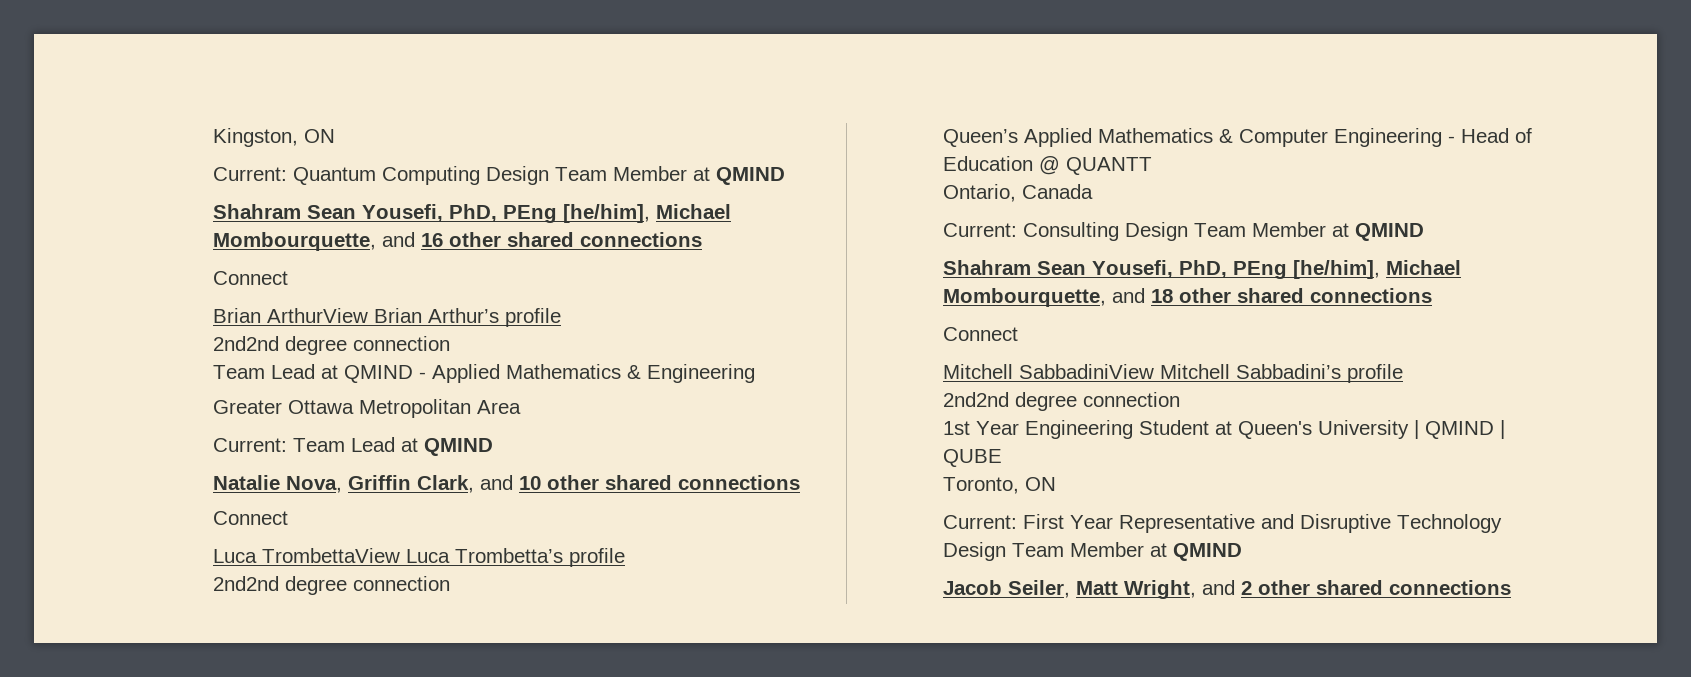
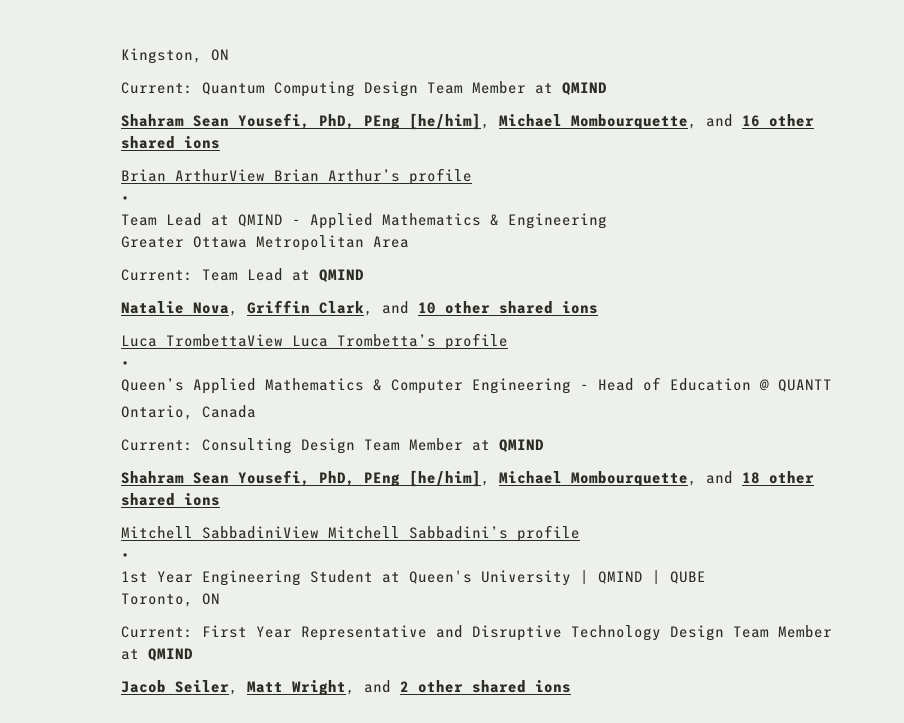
[579,232,702,247] [212,271,288,285] connections // Connect -> [184,136,221,149] ions
[212,336,450,355] 2nd2nd degree connection -> [121,196,131,203] •
[677,475,800,490] [212,511,288,525] connections // Connect -> [562,301,599,314] ions
[212,576,450,595] 2nd2nd degree connection -> [121,361,131,368] •
[1309,288,1432,303] [942,327,1018,341] connections // Connect -> [184,493,221,506] ions
[942,392,1180,411] 2nd2nd degree connection -> [121,553,131,560] •
[1388,580,1511,595] connections -> [535,680,572,693] ions

